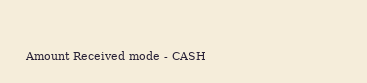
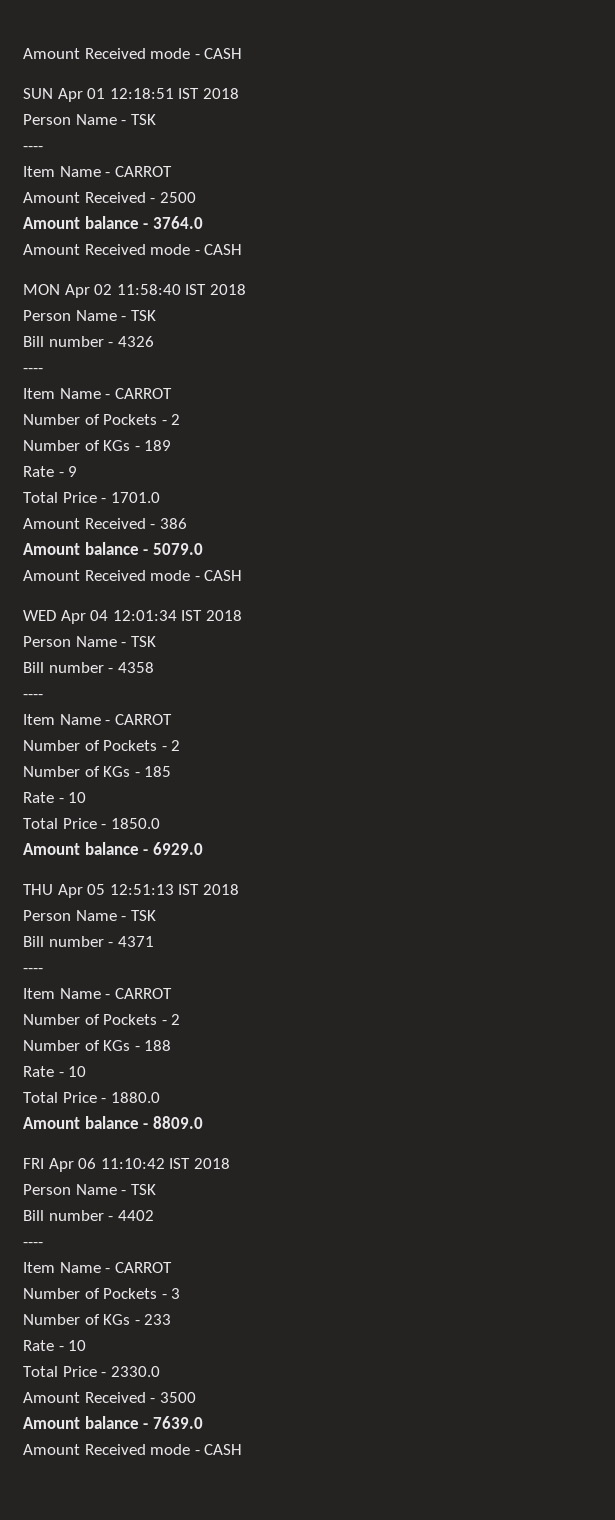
[25,51,206,60] Amount Received mode - CASH -> [23,48,243,59] [23,88,239,102] [23,114,156,125] [23,146,43,151] [23,166,172,177] [23,192,196,203] [23,216,203,229] [23,244,243,255] [23,284,246,298] [23,310,156,321] [23,336,154,347] [23,368,43,373] [23,388,172,399] [23,414,181,425] [23,440,172,451] [23,466,78,477] [23,492,160,503] [23,518,187,529] [23,542,203,555] [23,570,243,581] [23,610,242,624] [23,636,156,647] [23,662,154,673] [23,694,43,699] [23,714,172,725] [23,740,181,751] [23,766,172,777] [23,792,87,803] [23,818,160,829] [23,842,203,855] [23,884,239,898] [23,910,156,921] [23,936,154,947] [23,968,43,973] [23,988,172,999] [23,1014,181,1025] [23,1040,172,1051] [23,1066,87,1077] [23,1092,160,1103] [23,1116,203,1129] [23,1158,230,1172] [23,1184,156,1195] [23,1210,154,1221] [23,1242,43,1247] [23,1262,172,1273] [23,1288,181,1299] [23,1314,172,1325] [23,1340,87,1351] [23,1366,160,1377] [23,1392,196,1403] [23,1416,203,1429] [23,1444,243,1455] Amount Received mode - CASH // SUN Apr 01 12:18:51 IST 2018 // Person Name - TSK // ---- // Item Name - CARROT // Amount Received - 2500 // Amount balance - 3764.0 // Amount Received mode - CASH // MON Apr 02 11:58:40 IST 2018 // Person Name - TSK // Bill number - 4326 // ---- // Item Name - CARROT // Number of Pockets - 2 // Number of KGs - 189 // Rate - 9 // Total Price - 1701.0 // Amount Received - 386 // Amount balance - 5079.0 // Amount Received mode - CASH // WED Apr 04 12:01:34 IST 2018 // Person Name - TSK // Bill number - 4358 // ---- // Item Name - CARROT // Number of Pockets - 2 // Number of KGs - 185 // Rate - 10 // Total Price - 1850.0 // Amount balance - 6929.0 // THU Apr 05 12:51:13 IST 2018 // Person Name - TSK // Bill number - 4371 // ---- // Item Name - CARROT // Number of Pockets - 2 // Number of KGs - 188 // Rate - 10 // Total Price - 1880.0 // Amount balance - 8809.0 // FRI Apr 06 11:10:42 IST 2018 // Person Name - TSK // Bill number - 4402 // ---- // Item Name - CARROT // Number of Pockets - 3 // Number of KGs - 233 // Rate - 10 // Total Price - 2330.0 // Amount Received - 3500 // Amount balance - 7639.0 // Amount Received mode - CASH

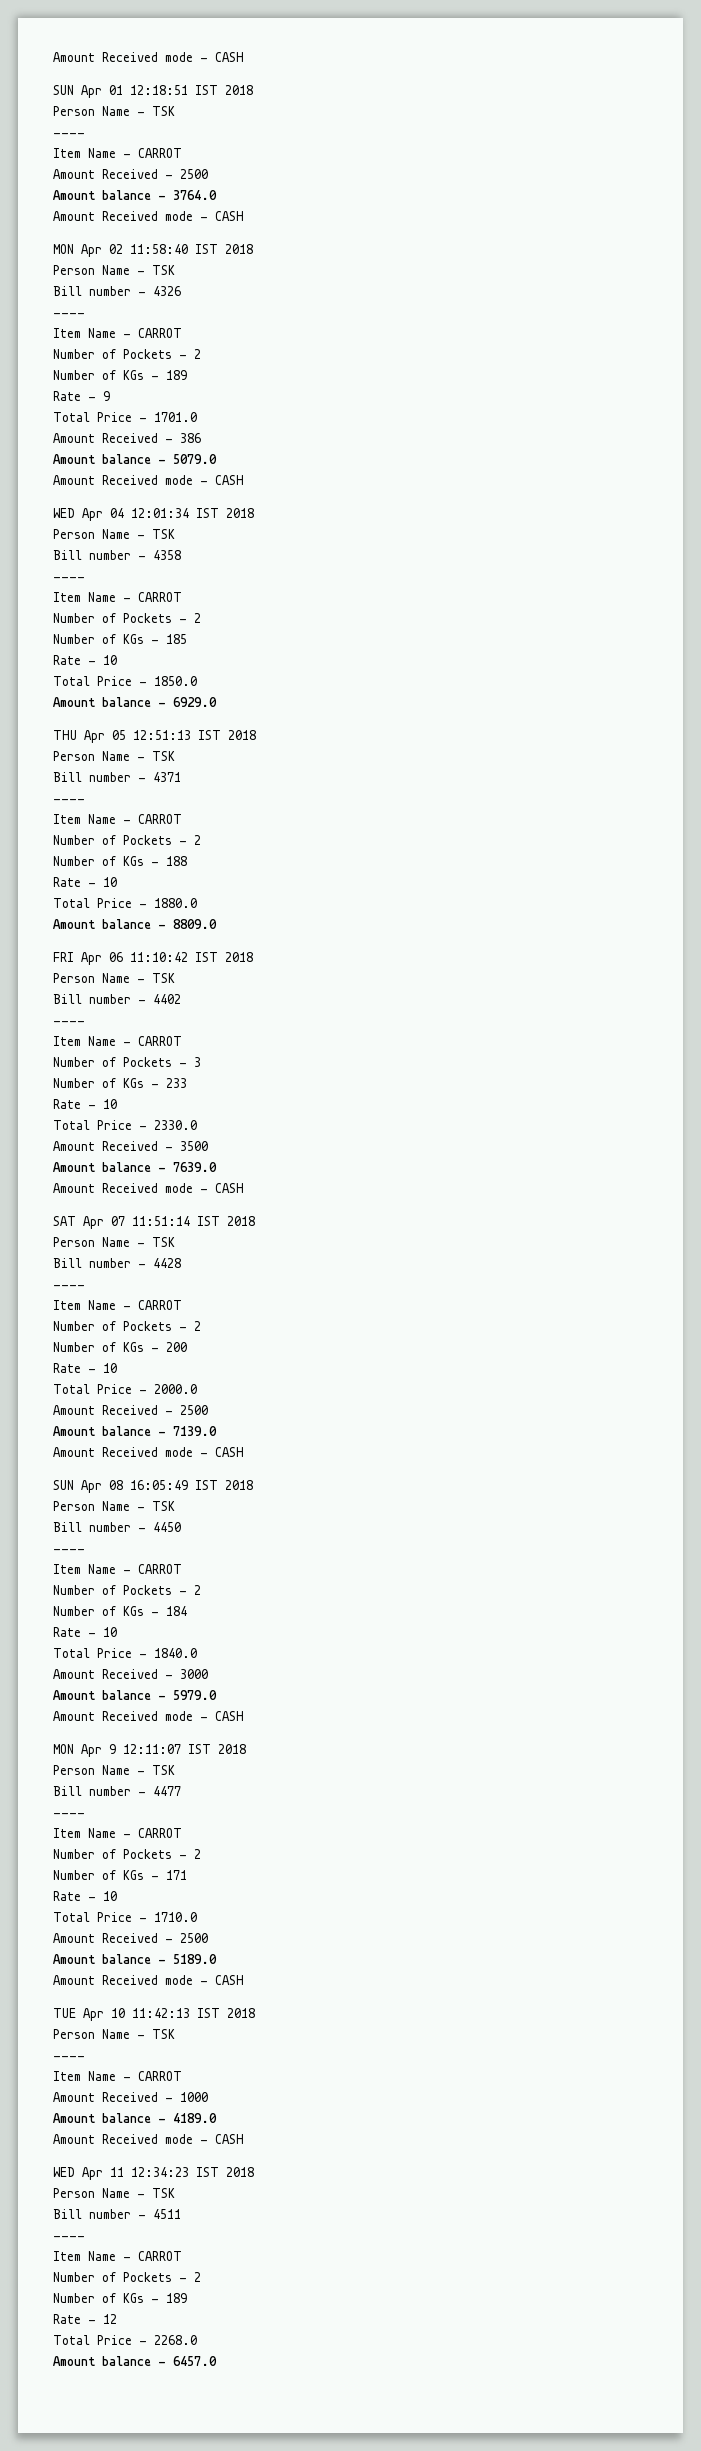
(243, 1449) none -> [53,1216,255,1229] [53,1237,175,1247] [53,1258,181,1268] [53,1285,85,1289] [53,1300,182,1310] [53,1321,201,1331] [53,1342,187,1352] [53,1363,117,1373] [53,1384,197,1394] [53,1405,208,1415] [53,1426,217,1436] [53,1447,244,1457] [53,1480,253,1493] [53,1501,175,1511] [53,1522,181,1532] [53,1549,85,1553] [53,1564,182,1574] [53,1585,201,1595] [53,1606,187,1616] [53,1627,117,1637] [53,1648,197,1658] [53,1669,208,1679] [53,1690,217,1700] [53,1711,244,1721] [53,1744,246,1757] [53,1765,175,1775] [53,1786,181,1796] [53,1813,85,1817] [53,1828,182,1838] [53,1849,201,1859] [53,1870,187,1880] [53,1891,117,1901] [53,1912,197,1922] [53,1933,208,1943] [53,1954,217,1964] [53,1975,244,1985] [53,2008,255,2021] [53,2029,175,2039] [53,2056,85,2060] [53,2071,182,2081] [53,2092,208,2102] [53,2113,217,2123] [53,2134,244,2144] [53,2167,254,2180] [53,2188,175,2198] [53,2209,181,2219] [53,2236,85,2240] [53,2251,182,2261] [53,2272,201,2282] [53,2293,187,2303] [53,2314,117,2324] [53,2335,197,2345] [53,2356,217,2366] // SAT Apr 07 11:51:14 IST 2018 // Person Name - TSK // Bill number - 4428 // ---- // Item Name - CARROT // Number of Pockets - 2 // Number of KGs - 200 // Rate - 10 // Total Price - 2000.0 // Amount Received - 2500 // Amount balance - 7139.0 // Amount Received mode - CASH // SUN Apr 08 16:05:49 IST 2018 // Person Name - TSK // Bill number - 4450 // ---- // Item Name - CARROT // Number of Pockets - 2 // Number of KGs - 184 // Rate - 10 // Total Price - 1840.0 // Amount Received - 3000 // Amount balance - 5979.0 // Amount Received mode - CASH // MON Apr 9 12:11:07 IST 2018 // Person Name - TSK // Bill number - 4477 // ---- // Item Name - CARROT // Number of Pockets - 2 // Number of KGs - 171 // Rate - 10 // Total Price - 1710.0 // Amount Received - 2500 // Amount balance - 5189.0 // Amount Received mode - CASH // TUE Apr 10 11:42:13 IST 2018 // Person Name - TSK // ---- // Item Name - CARROT // Amount Received - 1000 // Amount balance - 4189.0 // Amount Received mode - CASH // WED Apr 11 12:34:23 IST 2018 // Person Name - TSK // Bill number - 4511 // ---- // Item Name - CARROT // Number of Pockets - 2 // Number of KGs - 189 // Rate - 12 // Total Price - 2268.0 // Amount balance - 6457.0

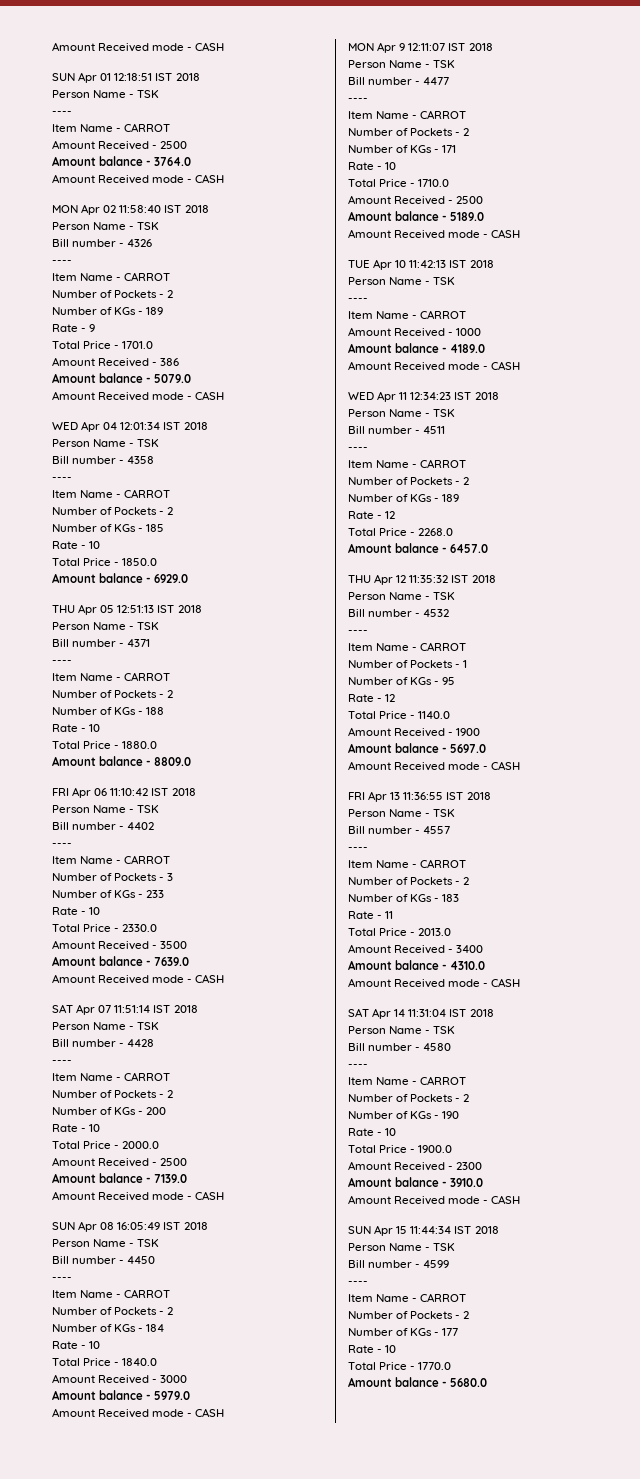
(217, 2361) none -> [348,574,496,585] [348,592,456,600] [348,609,450,617] [348,630,368,634] [348,642,467,651] [348,660,468,668] [348,677,456,685] [348,694,396,702] [348,711,451,719] [348,727,481,737] [348,743,487,753] [348,761,521,771] [348,791,491,802] [348,809,456,817] [348,826,451,834] [348,847,368,851] [348,859,467,868] [348,877,470,885] [348,894,460,902] [348,911,394,919] [348,928,452,936] [348,944,484,954] [348,960,486,970] [348,978,521,988] [348,1008,494,1019] [348,1026,456,1034] [348,1043,452,1051] [348,1064,368,1068] [348,1076,467,1085] [348,1094,470,1102] [348,1111,460,1119] [348,1128,397,1136] [348,1145,453,1153] [348,1161,483,1171] [348,1177,484,1187] [348,1195,521,1205] [348,1225,499,1236] [348,1243,456,1251] [348,1260,450,1268] [348,1281,368,1285] [348,1293,467,1302] [348,1311,470,1319] [348,1328,459,1336] [348,1345,397,1353] [348,1362,452,1370] [348,1377,488,1387] // THU Apr 12 11:35:32 IST 2018 // Person Name - TSK // Bill number - 4532 // ---- // Item Name - CARROT // Number of Pockets - 1 // Number of KGs - 95 // Rate - 12 // Total Price - 1140.0 // Amount Received - 1900 // Amount balance - 5697.0 // Amount Received mode - CASH // FRI Apr 13 11:36:55 IST 2018 // Person Name - TSK // Bill number - 4557 // ---- // Item Name - CARROT // Number of Pockets - 2 // Number of KGs - 183 // Rate - 11 // Total Price - 2013.0 // Amount Received - 3400 // Amount balance - 4310.0 // Amount Received mode - CASH // SAT Apr 14 11:31:04 IST 2018 // Person Name - TSK // Bill number - 4580 // ---- // Item Name - CARROT // Number of Pockets - 2 // Number of KGs - 190 // Rate - 10 // Total Price - 1900.0 // Amount Received - 2300 // Amount balance - 3910.0 // Amount Received mode - CASH // SUN Apr 15 11:44:34 IST 2018 // Person Name - TSK // Bill number - 4599 // ---- // Item Name - CARROT // Number of Pockets - 2 // Number of KGs - 177 // Rate - 10 // Total Price - 1770.0 // Amount balance - 5680.0

